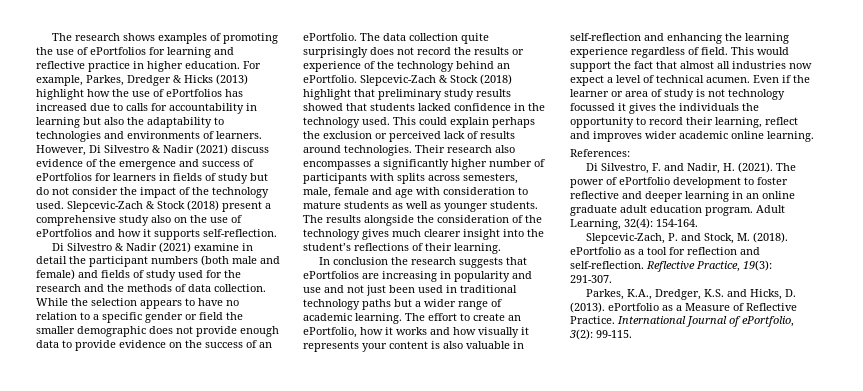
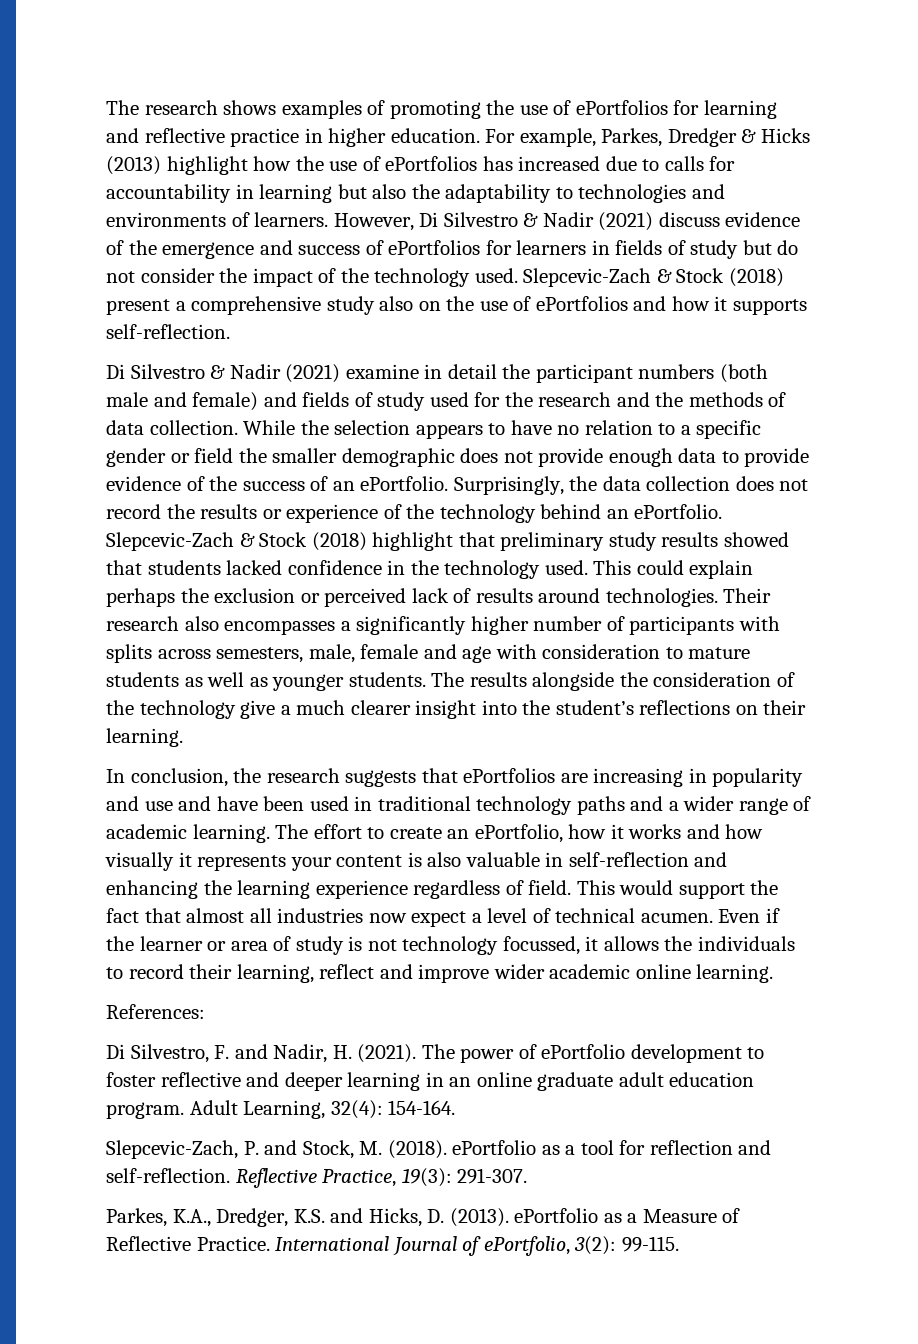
[169,342,182,348] on -> [186,476,205,491] of
[360,33,489,44] [303,47,368,58] The data collection quite surprisingly -> [453,476,731,495] Surprisingly, the data collection
[362,229,389,240] gives -> [240,700,291,719] give a
[412,243,423,251] of -> [735,705,758,715] on
[333,257,389,265] conclusion -> [130,768,228,787] conclusion,
[347,285,386,296] not just -> [216,796,258,811] have
[394,299,412,307] but -> [630,796,664,811] and
[570,103,759,114] [570,117,634,128] focussed it gives the individuals the opportunity -> [502,936,795,955] focussed, it allows the individuals
[593,131,642,142] improves -> [418,964,490,983] improve

